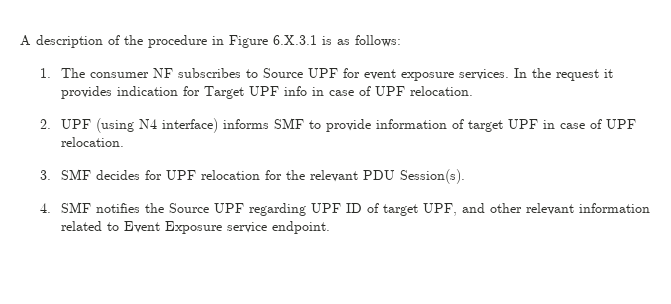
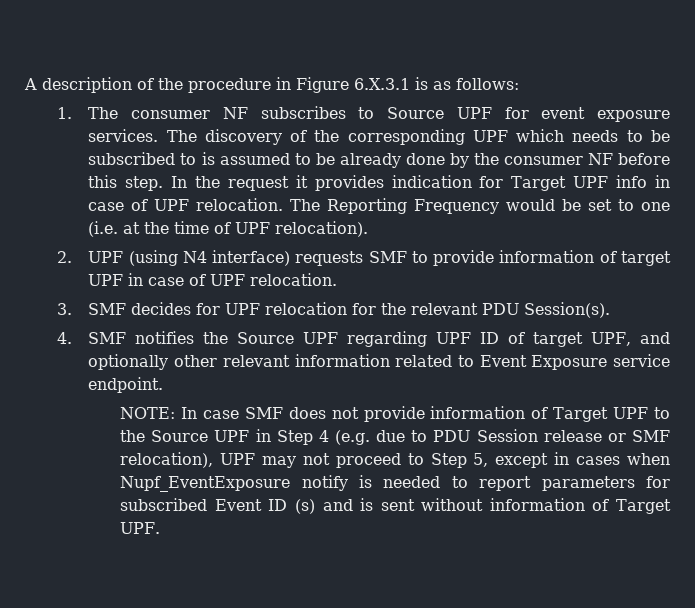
(509, 74) none -> [166,129,670,145] [88,152,670,168] [88,175,164,191] The discovery of the corresponding UPF which needs to be subscribed to is assumed to be already done by the consumer NF before this step.
(473, 91) none -> [290,198,671,214] [88,221,369,237] The Reporting Frequency would be set to one (i.e. at the time of UPF relocation).
[222,119,269,129] informs -> [295,251,364,266] requests
(485, 208) none -> [88,354,169,370] optionally
(330, 227) none -> [120,406,670,422] [120,429,670,445] [120,452,670,468] [120,475,670,492] [120,498,672,514] [120,522,161,534] // NOTE: In case SMF does not provide information of Target UPF to the Source UPF in Step 4 (e.g. due to PDU Session release or SMF relocation), UPF may not proceed to Step 5, except in cases when Nupf_EventExposure notify is needed to report parameters for subscribed Event ID (s) and is sent without information of Target UPF.

